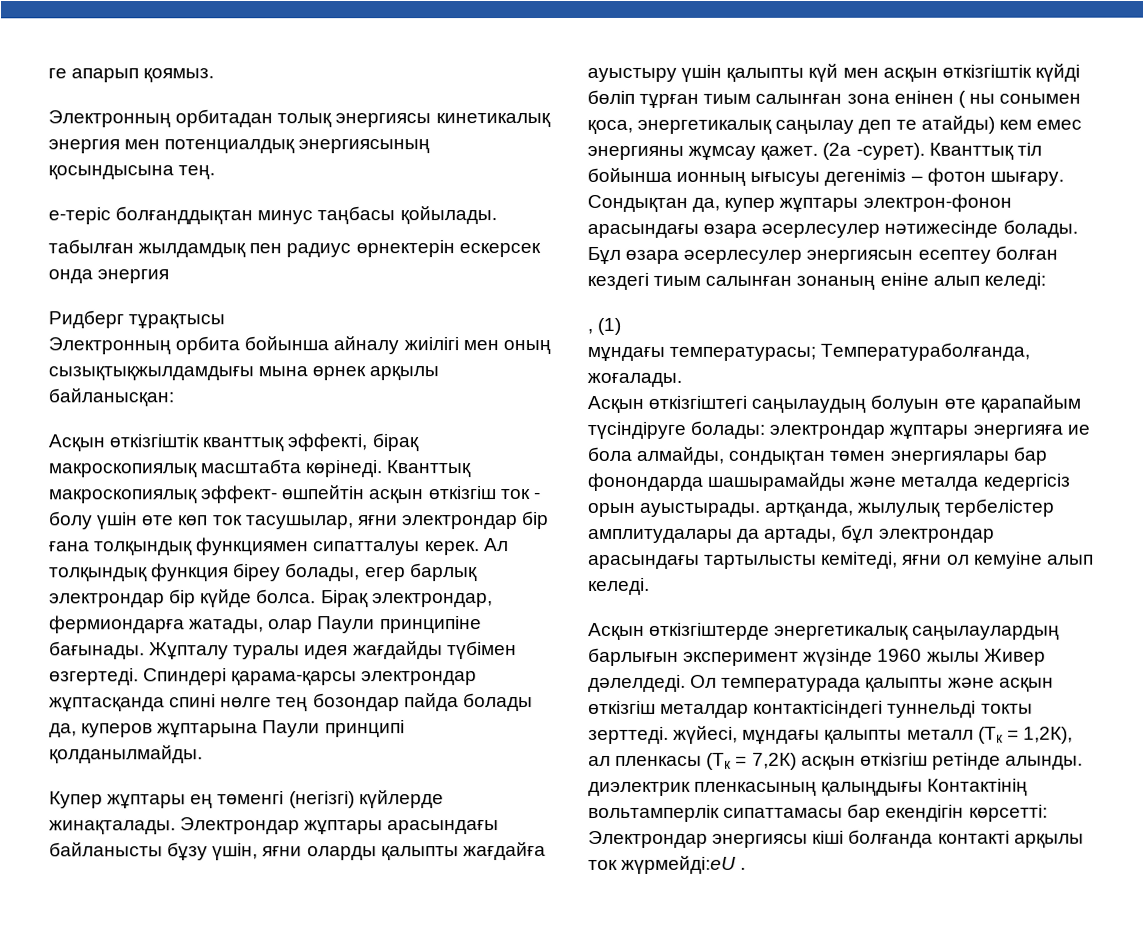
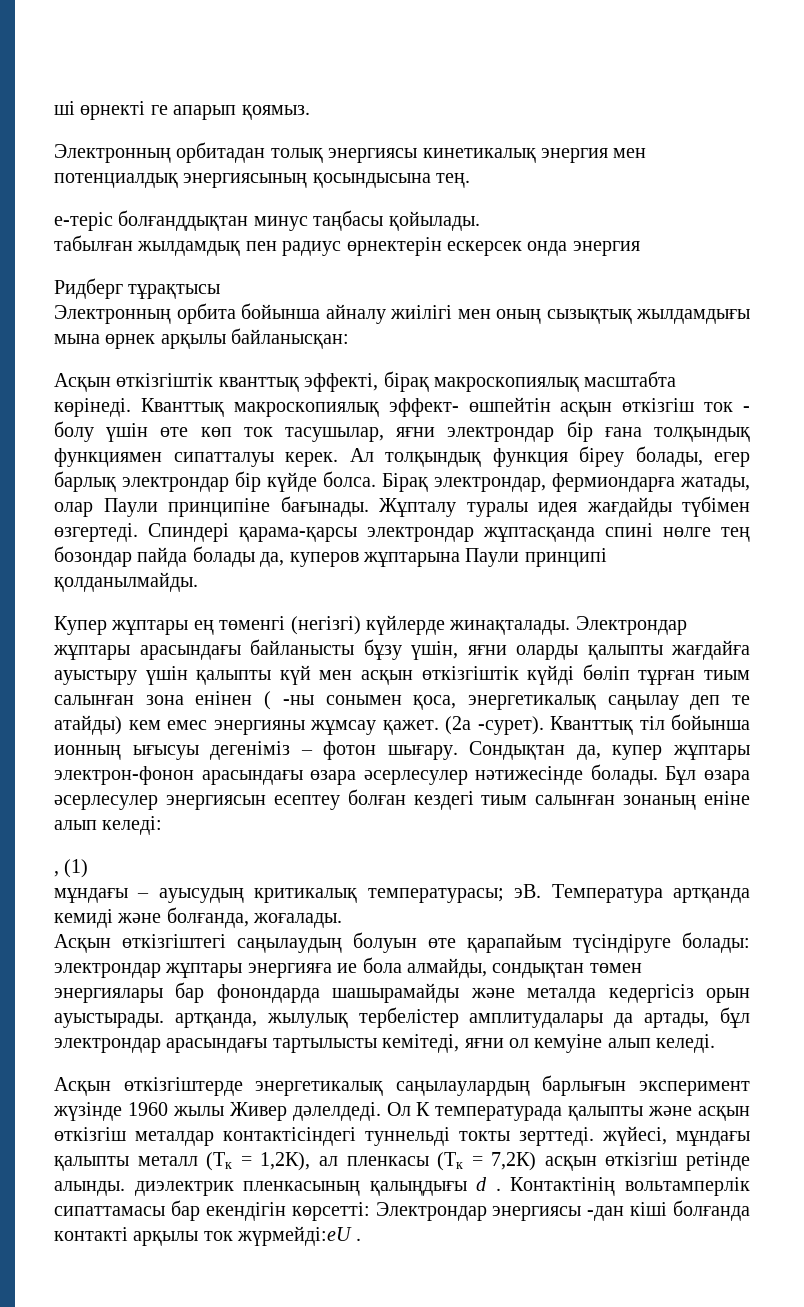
(48, 73) none -> [54,101,146,120] ші өрнекті
[48,366,254,381] сызықтықжылдамдығы -> [546,309,750,324] сызықтық жылдамдығы
[968,93,995,104] ны -> [282,695,314,705] -ны
[669,342,1031,361] температурасы; Температураболғанда, -> [137,884,750,903] [54,907,249,928] – ауысудың критикалық температурасы; эВ. Температура артқанда кемиді және болғанда,
(718, 681) none -> [416,1102,431,1116] К
(924, 788) none -> [476,1177,501,1191] d .
(809, 840) none -> [587,1206,625,1221] -дан

